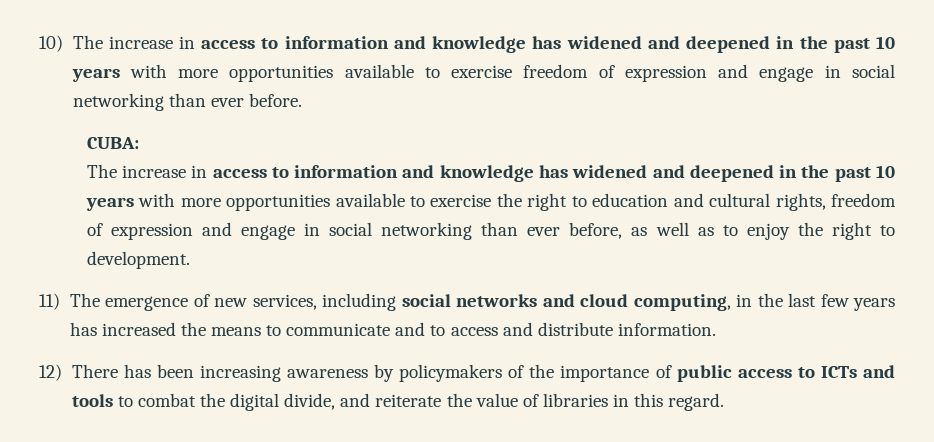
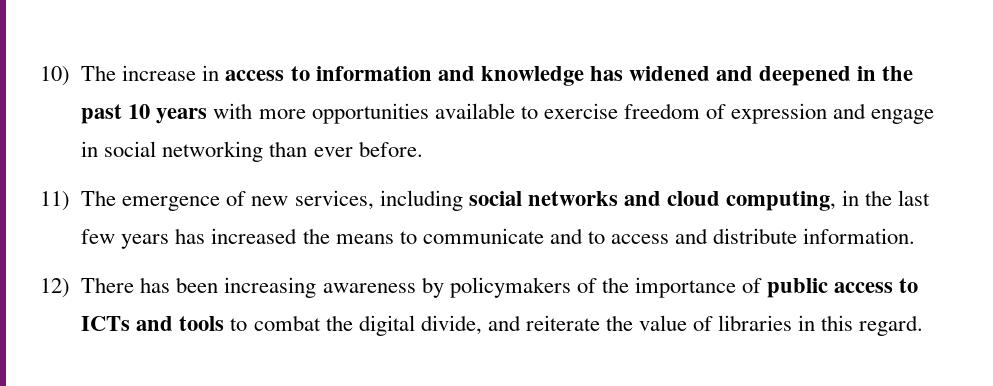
[86,137,139,149] [86,164,896,182] [85,193,896,211] [86,222,895,240] [86,251,190,269] // CUBA: // The increase in access to information and knowledge has widened and deepened in the past 10 years with more opportunities available to exercise the right to education and cultural rights, freedom of expression and engage in social networking than ever before, as well as to enjoy the right to development. -> (423, 149) none

